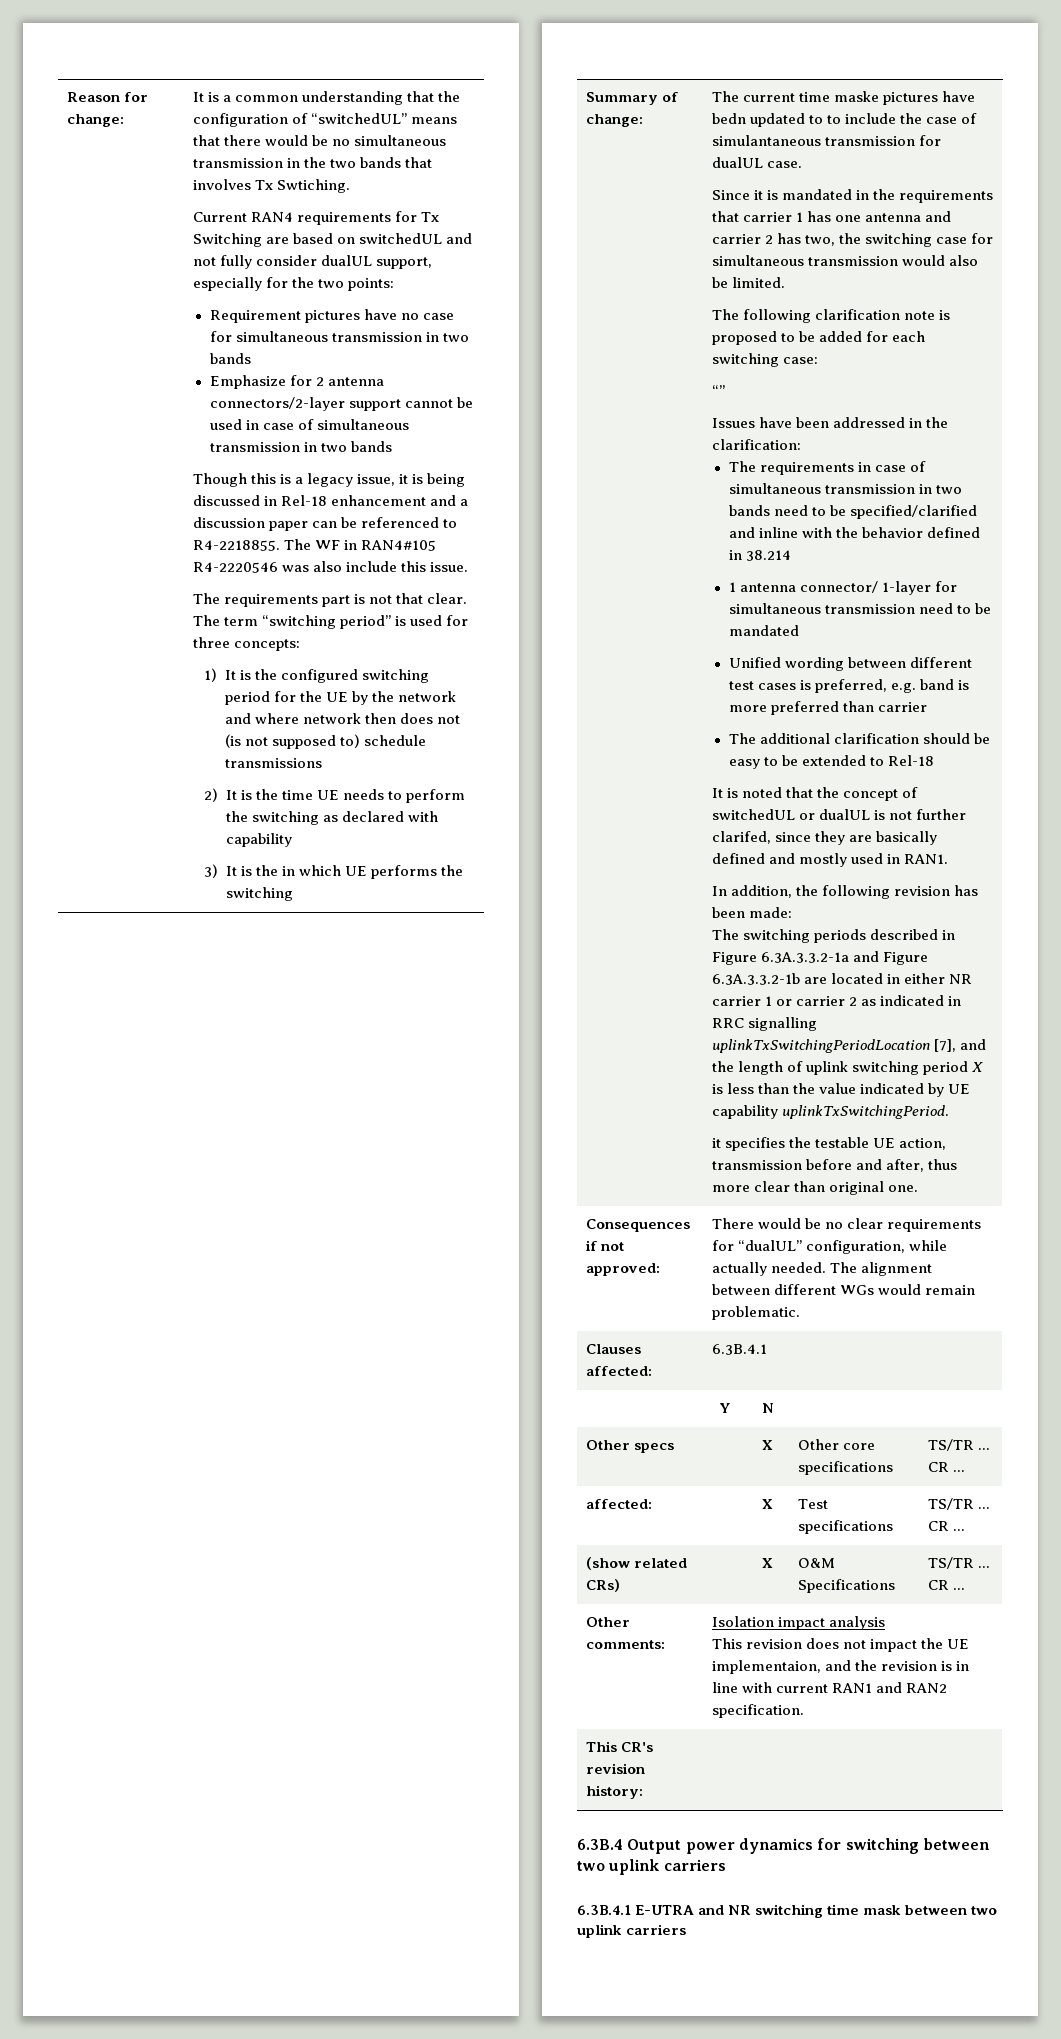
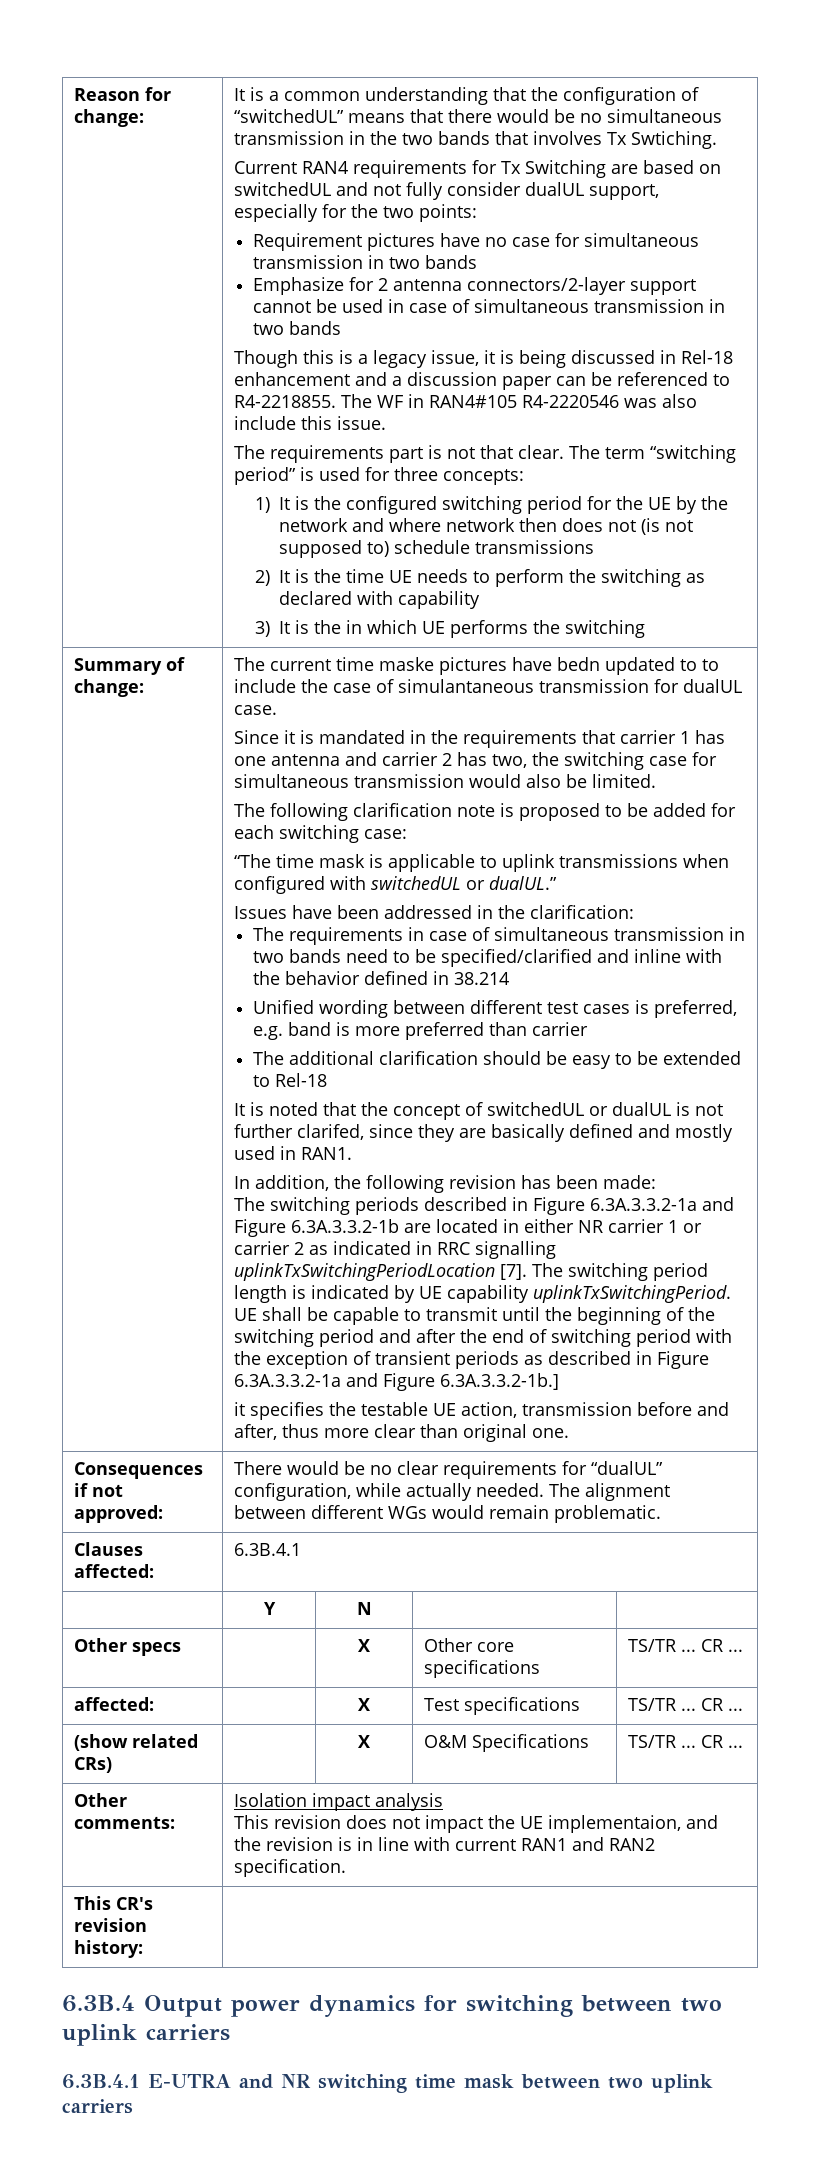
[712,385,726,396] “” -> [233,854,729,872] [233,876,557,894] “The time mask is applicable to uplink transmissions when configured with switchedUL or dualUL.”
[728,581,957,595] [728,603,991,614] [728,625,799,636] // 1 antenna connector/ 1-layer for simultaneous transmission need to be mandated -> (510, 978) none
[934,1039,987,1052] [712,1061,984,1075] [712,1083,857,1094] [7], and the length of uplink switching period X is less than the value -> [499,1263,708,1281] [233,1285,306,1303] [7]. The switching period length is
(950, 1112) none -> [233,1307,715,1325] [233,1329,732,1347] [233,1351,709,1369] [233,1373,559,1391] UE shall be capable to transmit until the beginning of the switching period and after the end of switching period with the exception of transient periods as described in Figure 6.3A.3.3.2-1a and Figure 6.3A.3.3.2-1b.]

